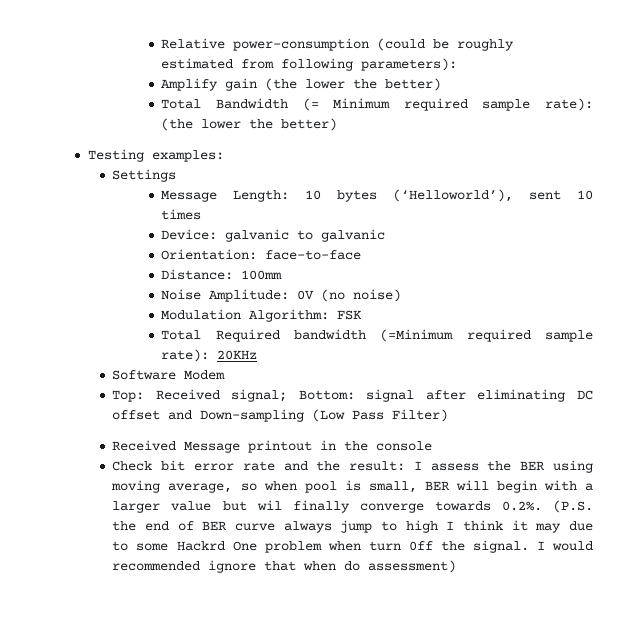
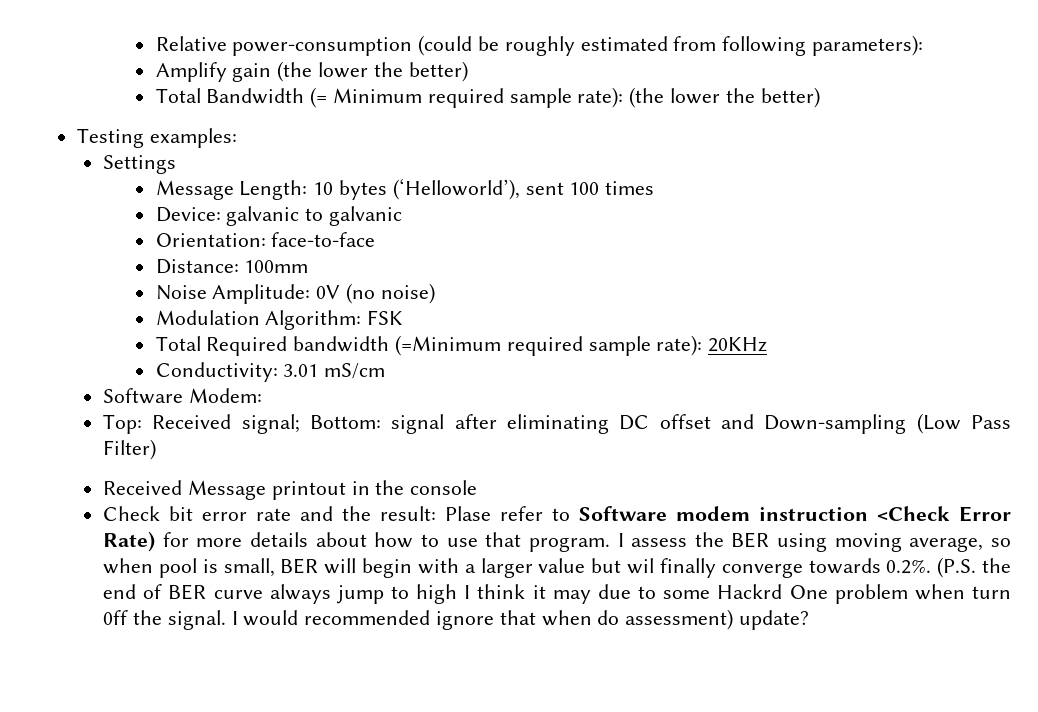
[577,190,593,200] 10 -> [569,182,600,195] 100
[112,370,226,380] // Software Modem -> [155,362,386,382] [103,388,262,404] // Conductivity: 3.01 mS/cm // Software Modem:
(406, 466) none -> [445,506,1011,522] [103,531,610,552] Plase refer to Software modem instruction <Check Error Rate) for more details about how to use that program.
(457, 566) none -> [738,610,809,630] update?

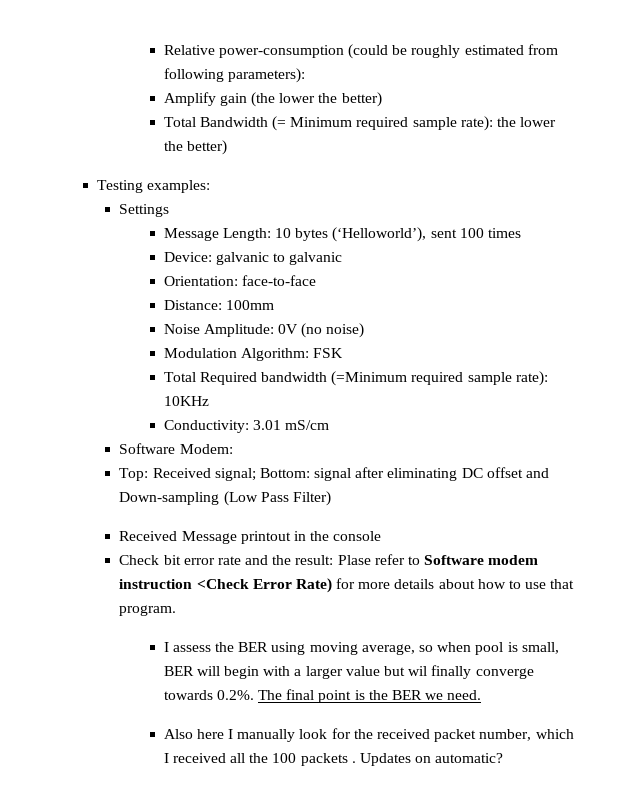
[629,87,665,108] (the -> [496,117,516,127] the
[708,337,768,352] 20KHz -> [163,396,209,406] 10KHz
(610, 544) none -> (177, 610) //
[937,557,1011,578] [103,584,1011,604] [103,609,809,630] (P.S. the end of BER curve always jump to high I think it may due to some Hackrd One problem when turn 0ff the signal. I would recommended ignore that when do assessment) update? -> [258,689,482,703] [163,728,574,742] [163,753,504,766] The final point is the BER we need. // Also here I manually look for the received packet number, which I received all the 100 packets . Updates on automatic?

